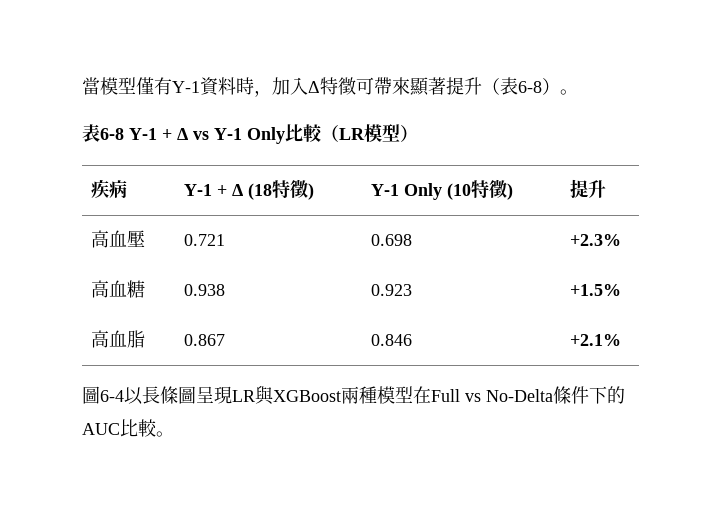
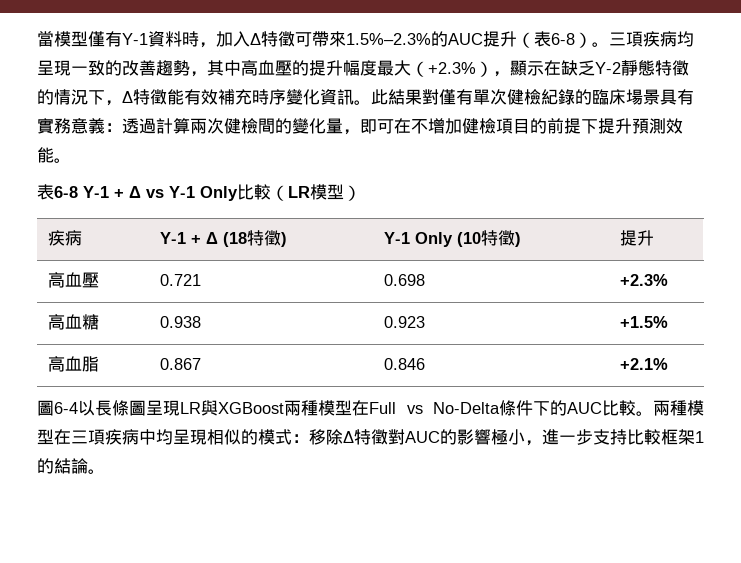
[409,77,446,96] 顯著 -> [346,31,483,47] 1.5%–2.3%的AUC
(578, 92) none -> [609,31,694,47] [37,60,689,77] [37,89,694,106] [37,118,683,135] [37,147,71,163] 三項疾病均呈現一致的改善趨勢，其中高血壓的提升幅度最大（+2.3%），顯示在缺乏Y-2靜態特徵的情況下，Δ特徵能有效補充時序變化資訊。此結果對僅有單次健檢紀錄的臨床場景具有實務意義：透過計算兩次健檢間的變化量，即可在不增加健檢項目的前提下提升預測效能。
(174, 434) none -> [653,400,704,416] [37,429,704,446] [37,458,105,474] 兩種模型在三項疾病中均呈現相似的模式：移除Δ特徵對AUC的影響極小，進一步支持比較框架1的結論。

